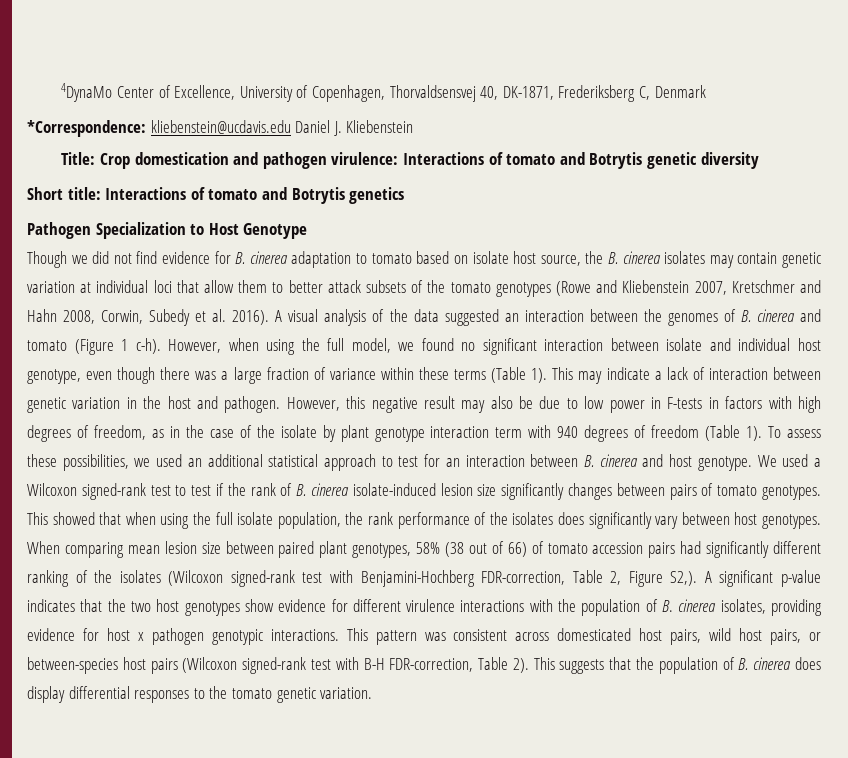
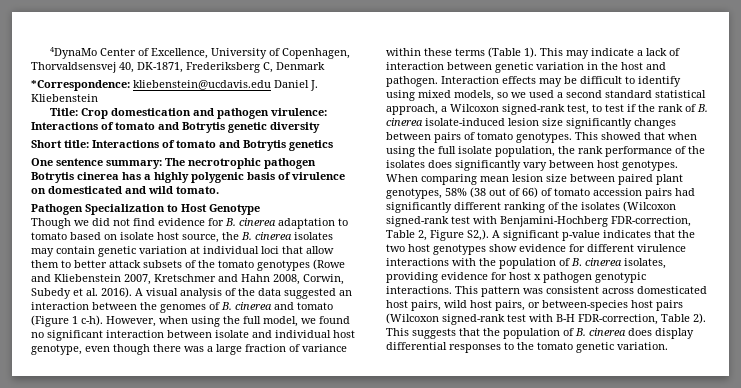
(405, 195) none -> [31,158,316,169] [31,172,345,183] [31,186,219,194] // One sentence summary: The necrotrophic pathogen Botrytis cinerea has a highly polygenic basis of virulence on domesticated and wild tomato.
[286,396,822,413] [27,425,822,442] [27,454,809,471] However, this negative result may also be due to low power in F-tests in factors with high degrees of freedom, as in the case of the isolate by plant genotype interaction term with 940 degrees of freedom (Table 1). To assess these possibilities, we used an additional statistical approach to test for an interaction between B. cinerea and host genotype. We used -> [441,76,681,87] [386,90,706,101] [386,104,438,115] Interaction effects may be difficult to identify using mixed models, so we used a second standard statistical approach,
[150,485,171,496] test -> [567,104,589,115] test,

